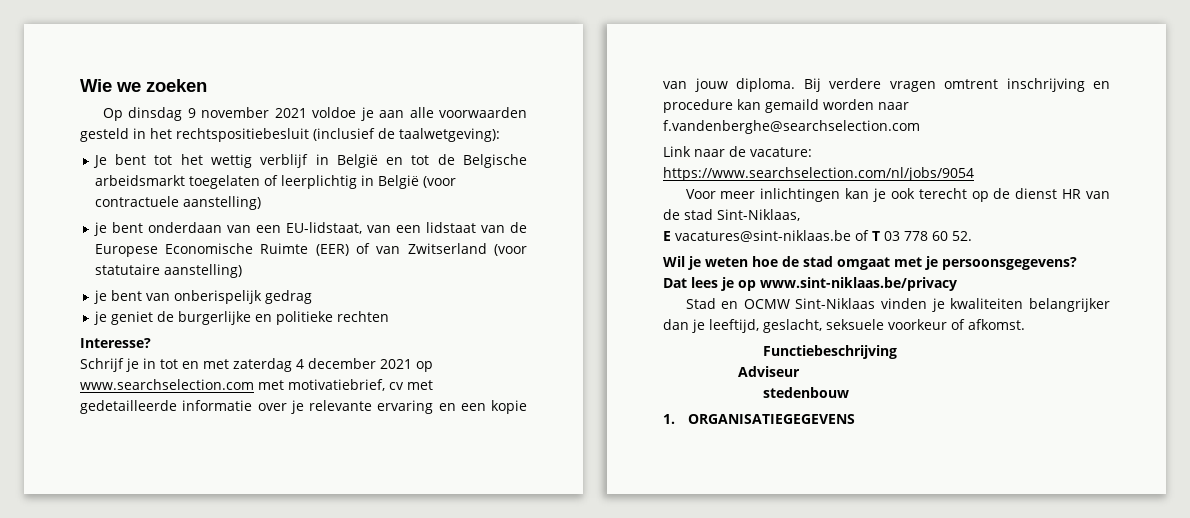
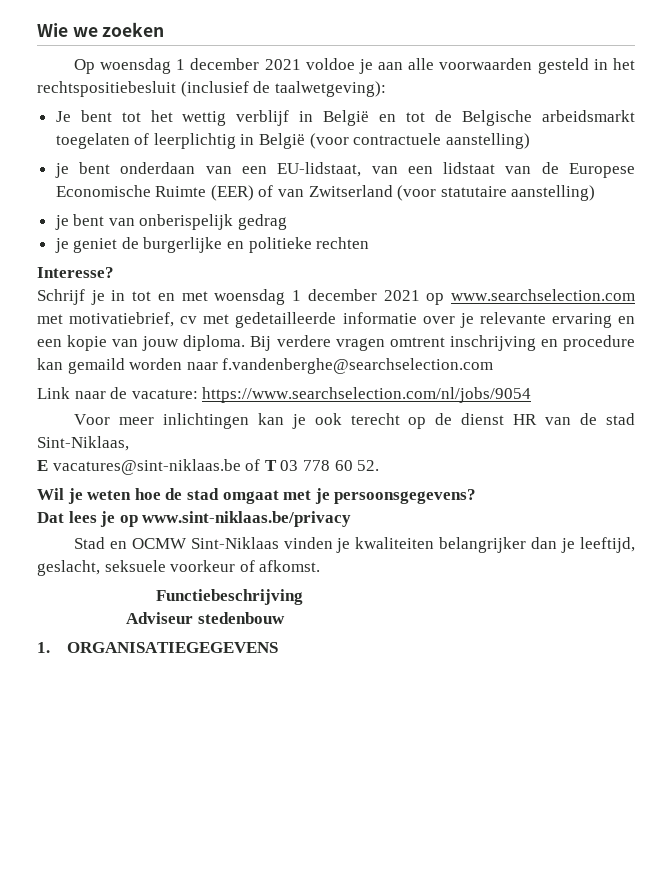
[128,107,270,121] dinsdag 9 november -> [100,58,260,74] woensdag 1 december
[233,358,304,372] zaterdag 4 -> [214,289,302,305] woensdag 1
(801, 371) // -> (194, 618) none

